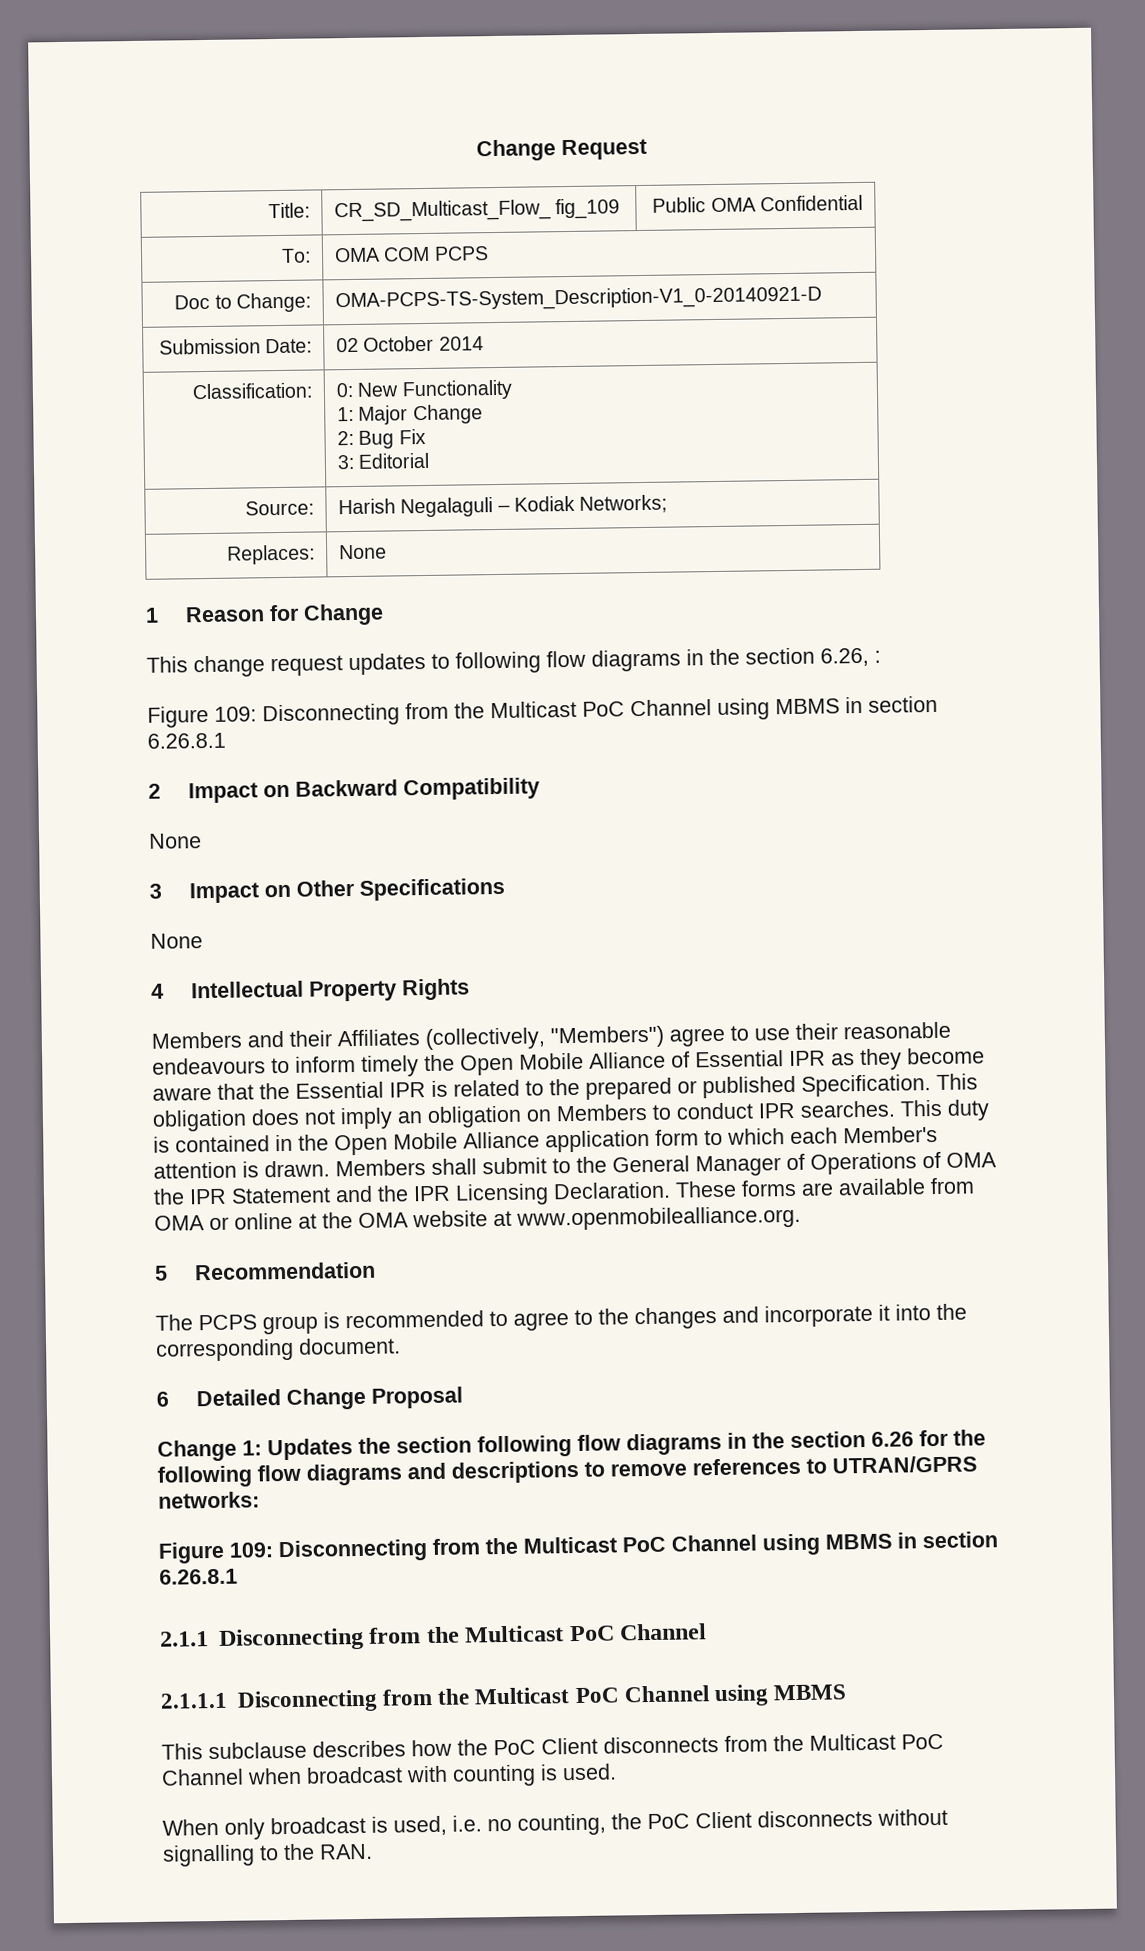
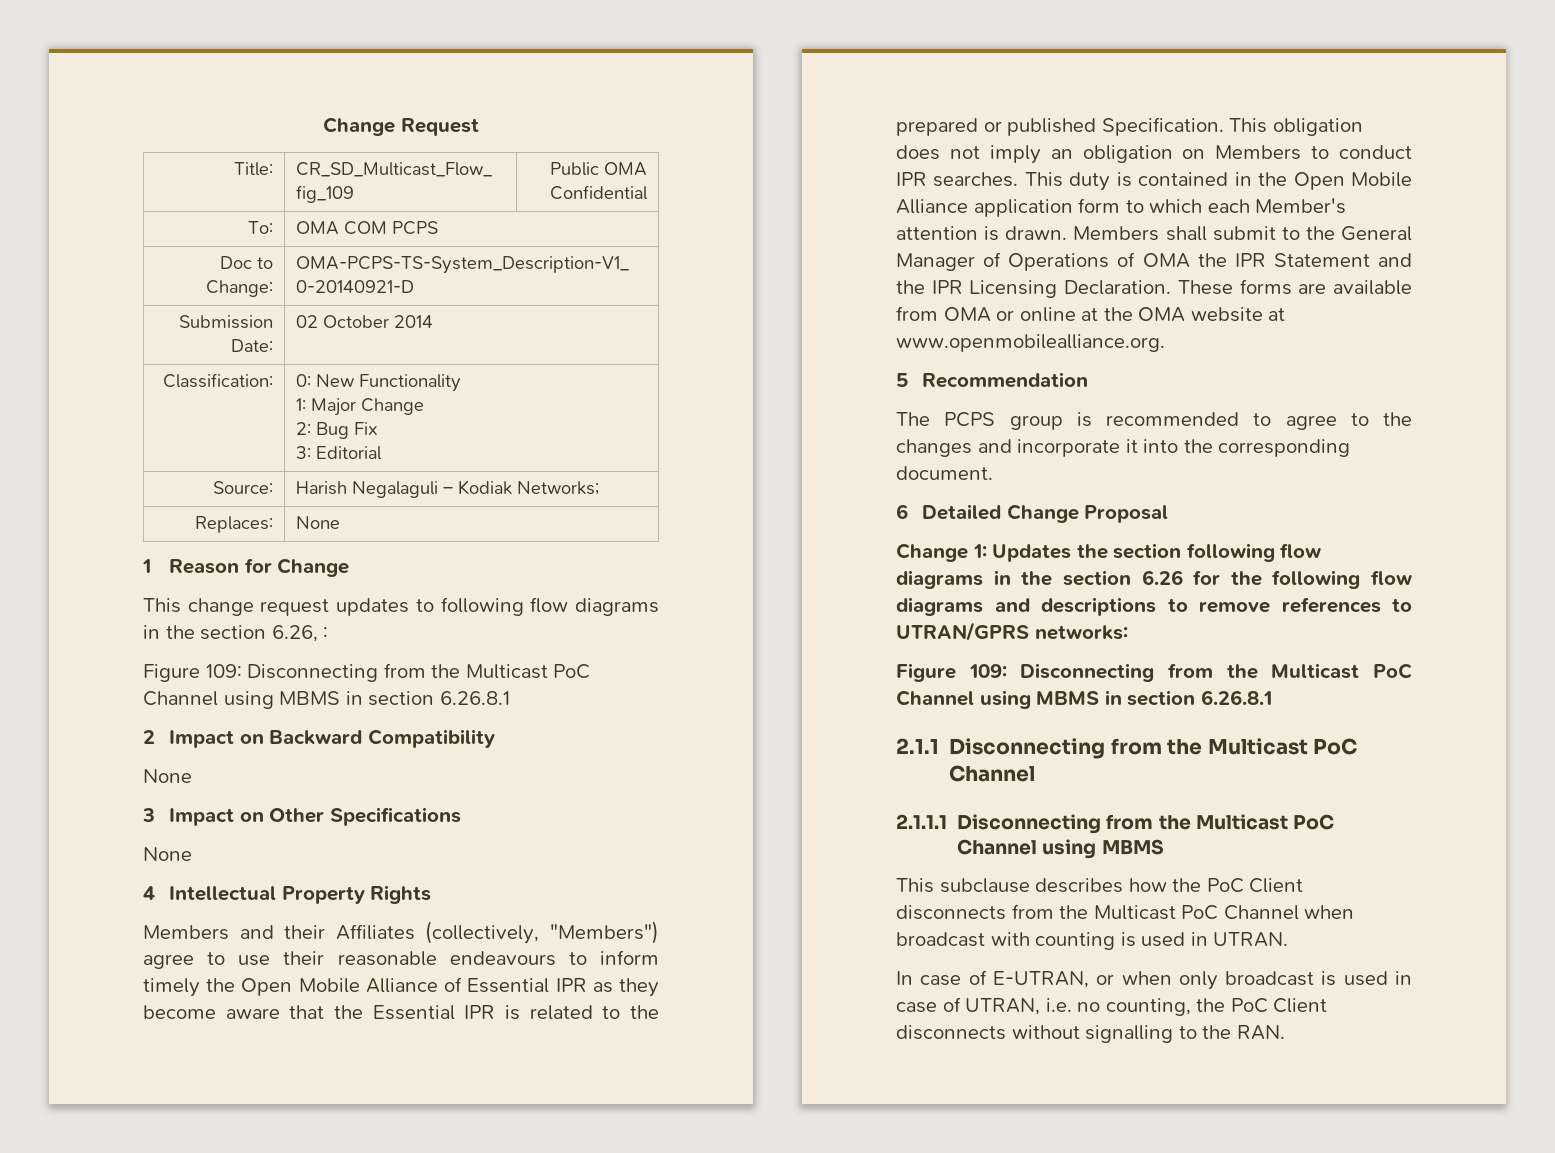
[562,1763,617,1781] [162,1815,447,1840] used. // When only broadcast is used, -> [1141,932,1289,947] [896,970,1412,990] [896,997,1041,1015] used in UTRAN. // In case of E-UTRAN, or when only broadcast is used in case of UTRAN,

